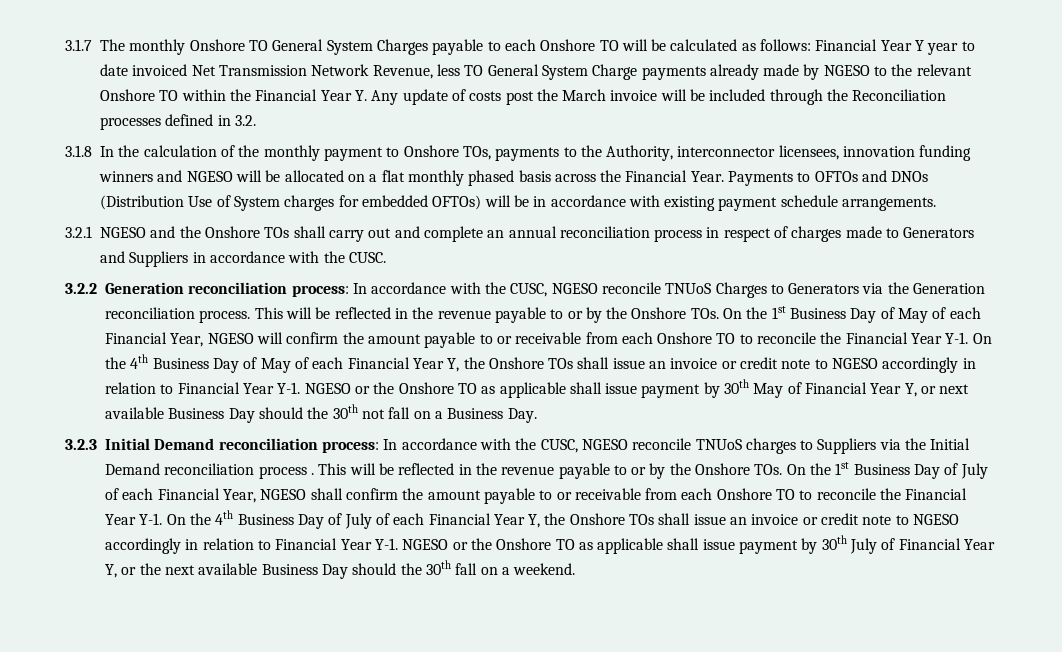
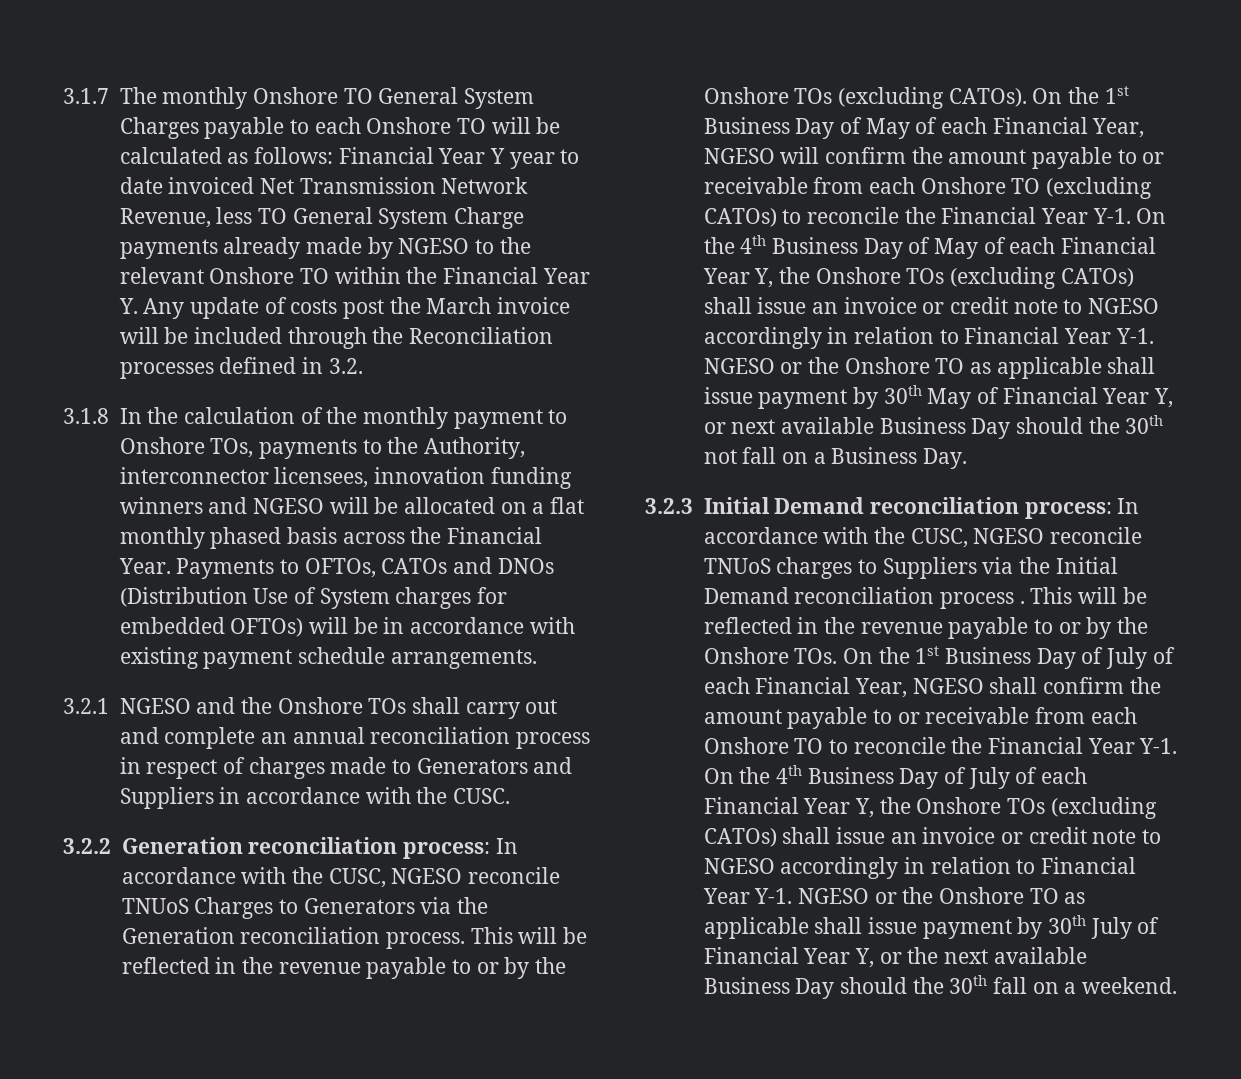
[814,171,858,182] OFTOs -> [304,558,448,578] OFTOs, CATOs
[690,308,719,319] TOs. -> [794,87,1027,109] TOs (excluding CATOs).
(736, 338) none -> [1045,177,1152,199] [703,208,777,227] (excluding CATOs)
(574, 363) none -> [949,267,1134,289] (excluding CATOs)
(655, 519) none -> [1050,797,1157,819] [703,828,777,847] (excluding CATOs)

